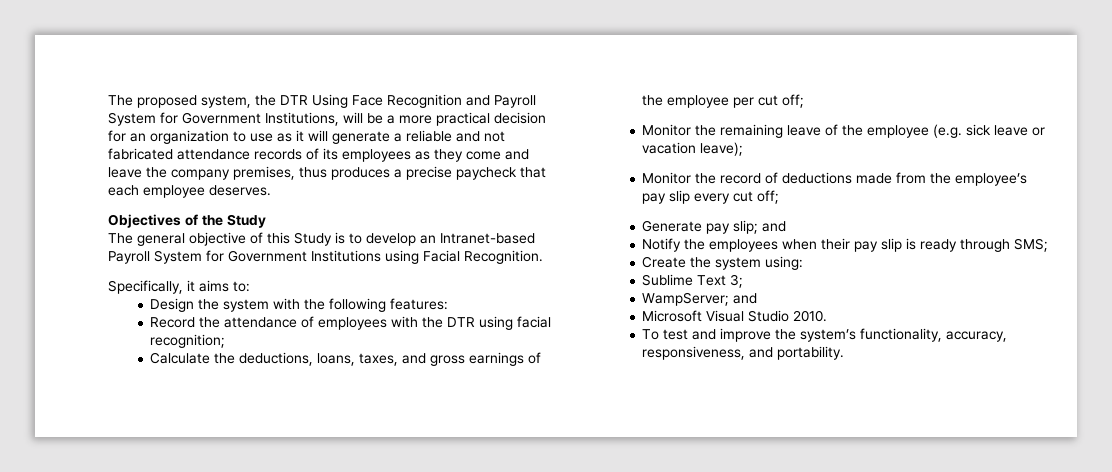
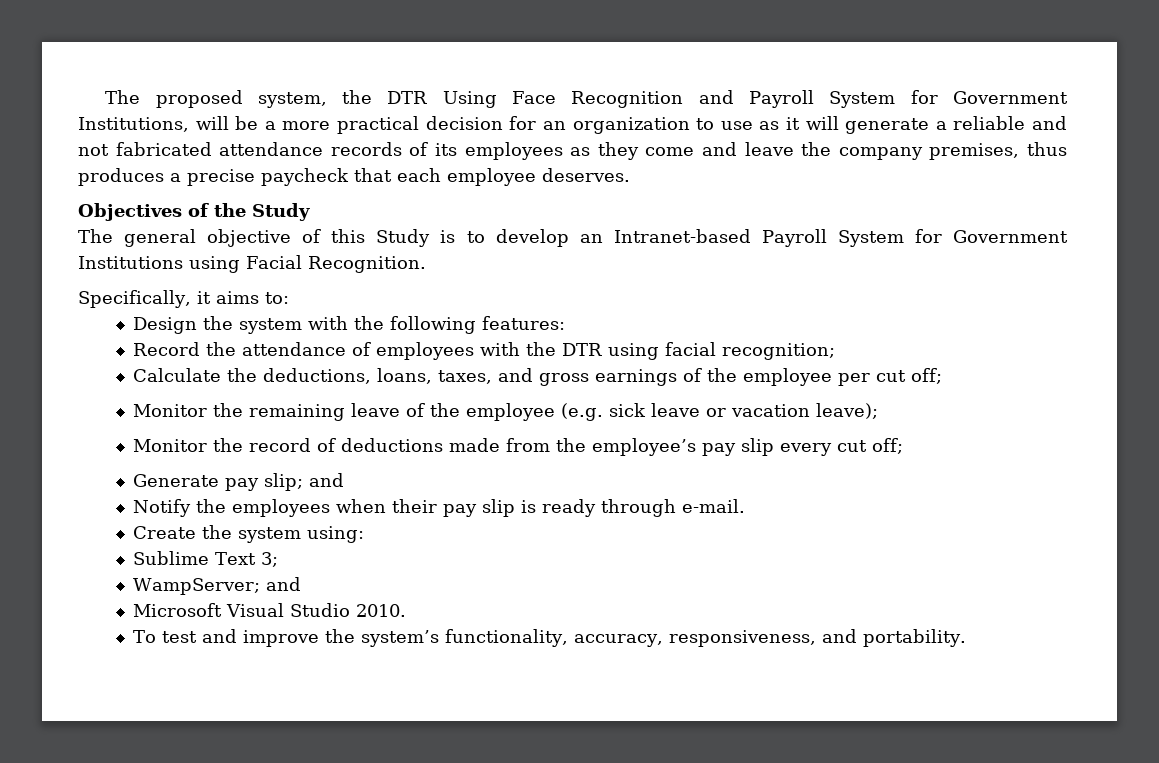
[1014,238,1049,252] SMS; -> [681,499,745,513] e-mail.

